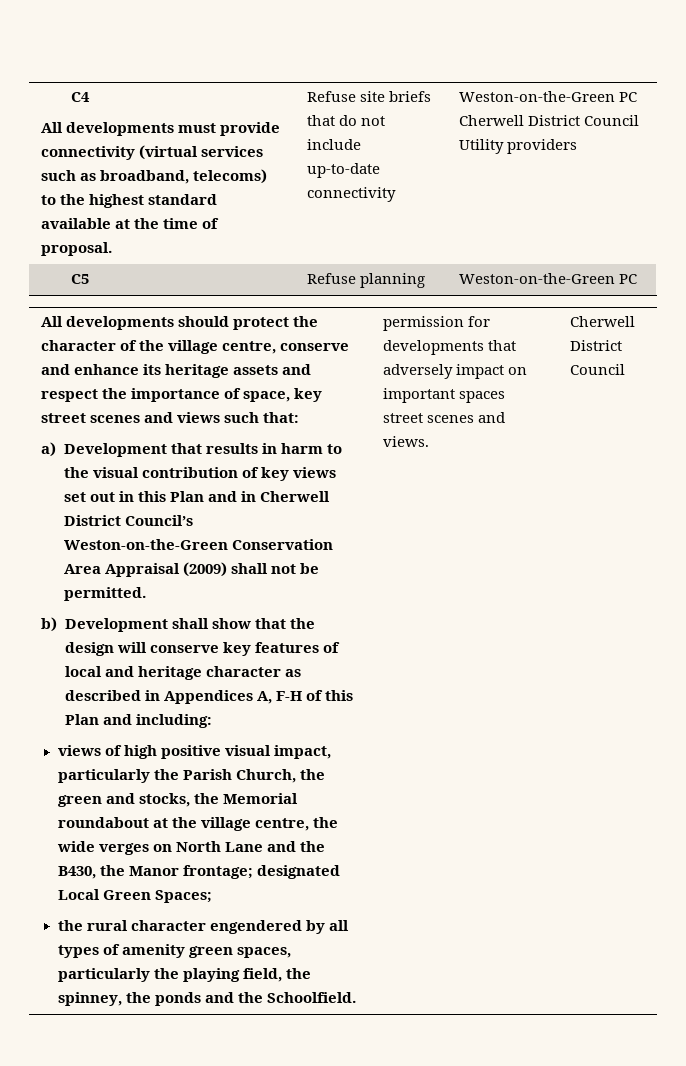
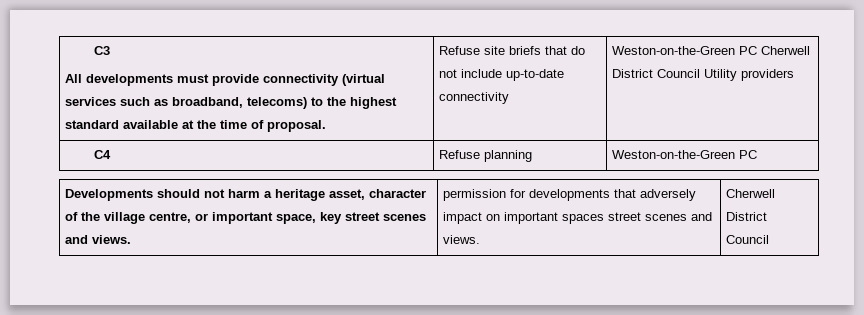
[71,92,91,102] C4 -> [94,46,111,55] C3
[71,274,90,284] C5 -> [94,150,112,159] C4
[41,316,319,330] All developments should protect the -> [65,189,366,201] Developments should not harm a heritage asset,
[280,343,350,351] [41,364,312,378] [41,388,242,402] conserve and enhance its heritage assets and respect the importance of -> [195,212,274,224] or important
[177,412,300,423] [41,442,342,457] [63,467,336,481] [63,491,331,502] [63,515,193,526] [63,539,333,550] [63,562,319,577] [63,587,146,601] [41,617,315,632] [64,642,340,656] [64,666,301,680] [64,690,353,704] [64,714,212,728] [57,745,331,759] [57,769,325,783] [57,793,298,807] [57,817,338,831] [56,841,325,855] [57,865,340,879] [57,889,212,903] [57,920,349,934] [57,944,291,958] [57,968,311,982] [57,992,356,1006] views such that: // a) Development that results in harm to the visual contribution of key views set out in this Plan and in Cherwell District Council’s Weston-on-the-Green Conservation Area Appraisal (2009) shall not be permitted. // b) Development shall show that the design will conserve key features of local and heritage character as described in Appendices A, F-H of this Plan and including: // views of high positive visual impact, particularly the Parish Church, the green and stocks, the Memorial roundabout at the village centre, the wide verges on North Lane and the B430, the Manor frontage; designated Local Green Spaces; // the rural character engendered by all types of amenity green spaces, particularly the playing field, the spinney, the ponds and the Schoolfield. -> [92,235,132,244] views.

